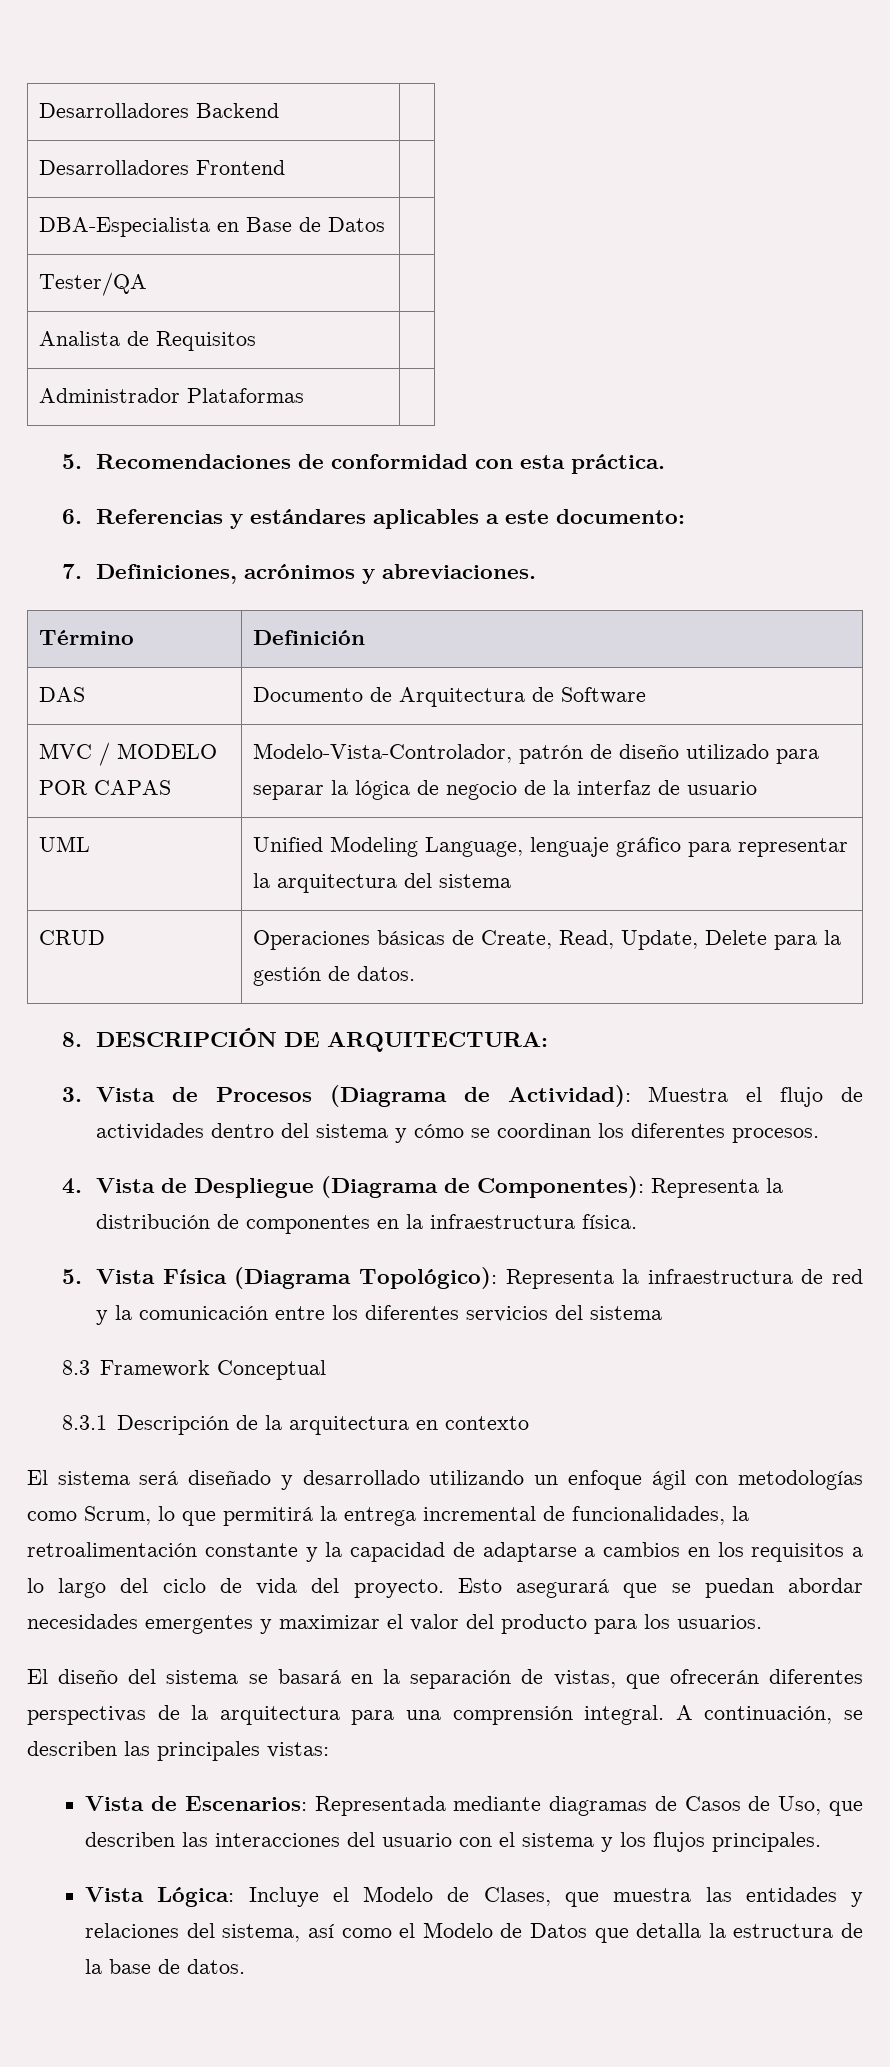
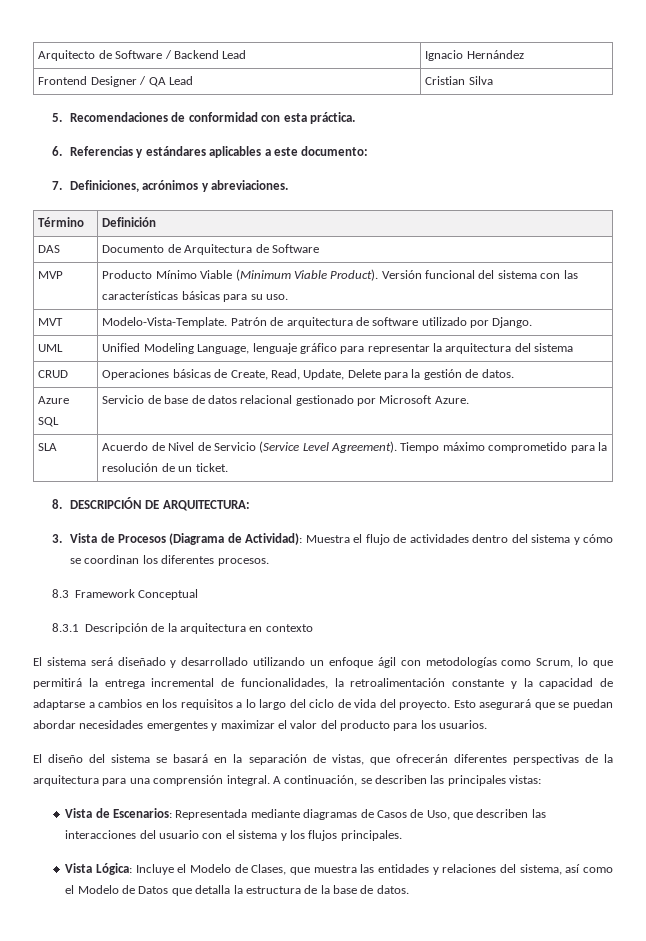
[38,103,279,118] [38,160,285,175] [38,217,385,237] [38,272,147,296] [38,331,256,351] [38,388,304,403] Desarrolladores Backend | // Desarrolladores Frontend | // DBA-Especialista en Base de Datos | // Tester/QA | // Analista de Requisitos | // Administrador Plataformas | -> [38,50,247,61] [425,50,524,61] [38,76,193,87] [425,76,493,85] Arquitecto de Software / Backend Lead | Ignacio Hernández // Frontend Designer / QA Lead | Cristian Silva
[38,742,217,766] [38,780,171,795] [252,743,819,764] [252,780,757,800] MVC / MODELO POR CAPAS | Modelo-Vista-Controlador, patrón de diseño utilizado para separar la lógica de negocio de la interfaz de usuario -> [38,271,64,279] [102,269,578,281] [102,291,288,302] [38,318,64,326] [102,317,533,328] MVP | Producto Mínimo Viable (Minimum Viable Product). Versión funcional del sistema con las características básicas para su uso. // MVT | Modelo-Vista-Template. Patrón de arquitectura de software utilizado por Django.
(415, 973) none -> [38,396,70,404] [38,417,60,427] [102,395,469,406] [38,443,58,451] [102,441,607,453] [102,463,228,472] // Azure SQL | Servicio de base de datos relacional gestionado por Microsoft Azure. // SLA | Acuerdo de Nivel de Servicio (Service Level Agreement). Tiempo máximo comprometido para la resolución de un ticket.
[61,1176,784,1198] [96,1214,638,1234] [61,1267,863,1289] [96,1305,663,1325] // 4. Vista de Despliegue (Diagrama de Componentes): Representa la distribución de componentes en la infraestructura física. // 5. Vista Física (Diagrama Topológico): Representa la infraestructura de red y la comunicación entre los diferentes servicios del sistema -> (269, 562) none

